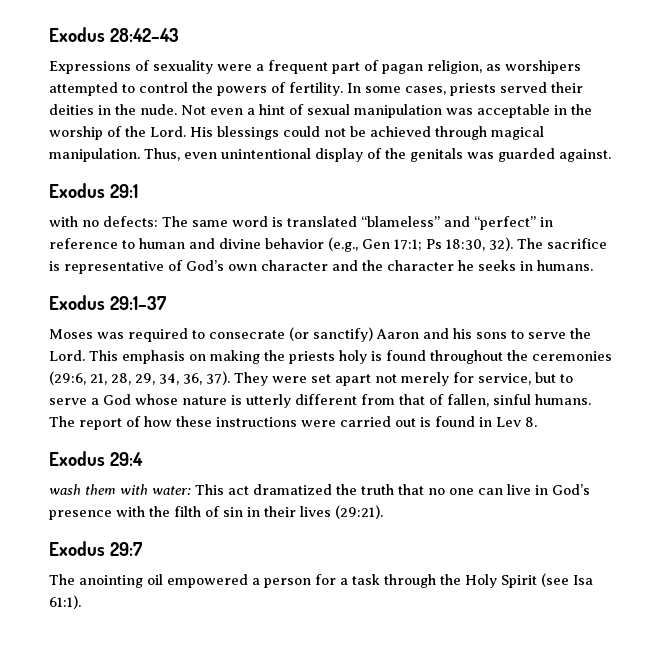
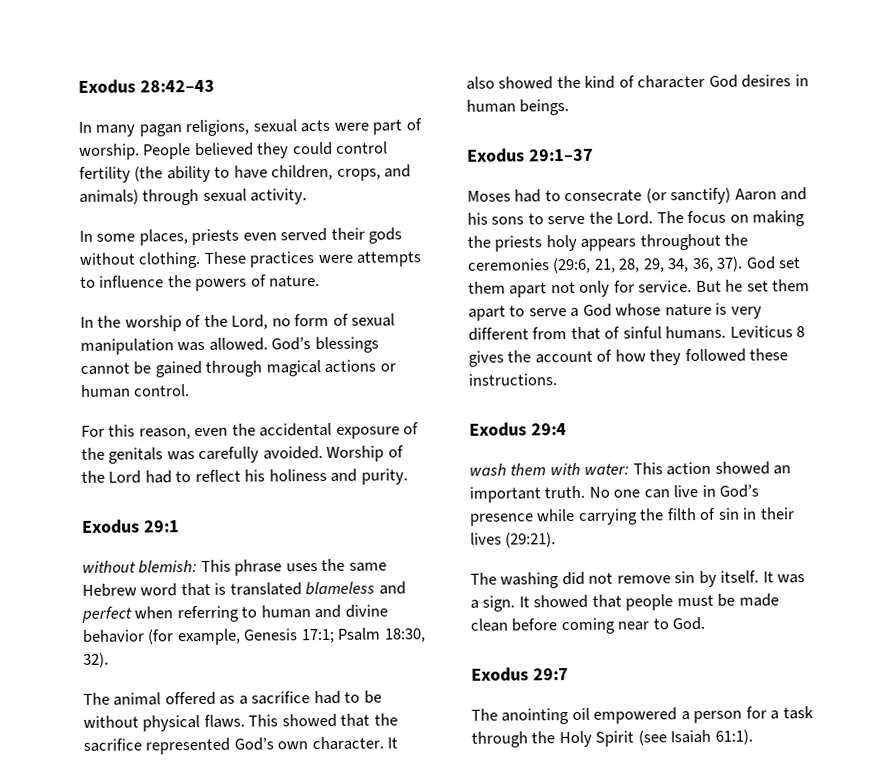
[49,60,581,74] [49,82,583,96] [49,104,592,118] [49,126,544,140] [49,148,611,162] [49,183,138,198] [49,216,553,230] [49,238,118,249] Expressions of sexuality were a frequent part of pagan religion, as worshipers attempted to control the powers of fertility. In some cases, priests served their deities in the nude. Not even a hint of sexual manipulation was acceptable in the worship of the Lord. His blessings could not be achieved through magical manipulation. Thus, even unintentional display of the genitals was guarded against. // Exodus 29:1 // with no defects: The same word is translated “blameless” and “perfect” in reference -> [78,118,422,137] [79,141,389,160] [79,164,412,183] [79,188,308,206] [79,227,403,246] [79,251,423,269] [80,274,321,292] [80,313,396,332] [80,336,379,355] [80,359,396,378] [80,384,191,398] [81,422,420,440] [81,445,404,464] [81,468,408,485] [82,519,180,534] [82,558,387,576] [82,581,406,597] [81,605,239,623] In many pagan religions, sexual acts were part of worship. People believed they could control fertility (the ability to have children, crops, and animals) through sexual activity. // In some places, priests even served their gods without clothing. These practices were attempts to influence the powers of nature. // In the worship of the Lord, no form of sexual manipulation was allowed. God’s blessings cannot be gained through magical actions or human control. // For this reason, even the accidental exposure of the genitals was carefully avoided. Worship of the Lord had to reflect his holiness and purity. // Exodus 29:1 // without blemish: This phrase uses the same Hebrew word that is translated blameless and perfect when referring
[328,237,607,252] [49,260,593,274] (e.g., Gen 17:1; Ps 18:30, 32). The sacrifice is representative of God’s own character and the character he seeks in humans. -> [147,627,426,646] [83,652,109,668] [83,690,382,706] [83,713,398,732] [83,736,399,755] [466,74,809,90] [466,99,570,116] (for example, Genesis 17:1; Psalm 18:30, 32). // The animal offered as a sacrifice had to be without physical flaws. This showed that the sacrifice represented God’s own character. It also showed the kind of character God desires in human beings.
[97,328,188,342] was required -> [514,189,542,203] had
[89,350,185,364] This emphasis -> [656,210,727,224] The focus
[371,350,426,361] is found -> [580,238,637,251] appears
[234,372,556,386] They were set apart not merely for service, but -> [745,256,802,270] [468,279,811,298] [468,305,506,321] God set them apart not only for service. But he set them apart
[246,394,291,408] utterly -> [730,306,762,319] very
[447,394,489,407] fallen, -> (621, 332) none
[49,416,537,430] The report of how these instructions were carried out is found in Lev 8. -> [729,325,806,338] [468,348,789,367] [468,373,557,386] Leviticus 8 gives the account of how they followed these instructions.
[228,484,445,495] act dramatized the truth that no -> [666,461,792,476] [469,485,610,503] action showed an important truth. No
[116,506,145,517] with -> [536,508,638,525] while carrying
(383, 512) none -> [470,570,806,589] [470,593,779,612] [470,616,706,635] // The washing did not remove sin by itself. It was a sign. It showed that people must be made clean before coming near to God.
[573,575,593,585] Isa -> [670,729,712,744] Isaiah

